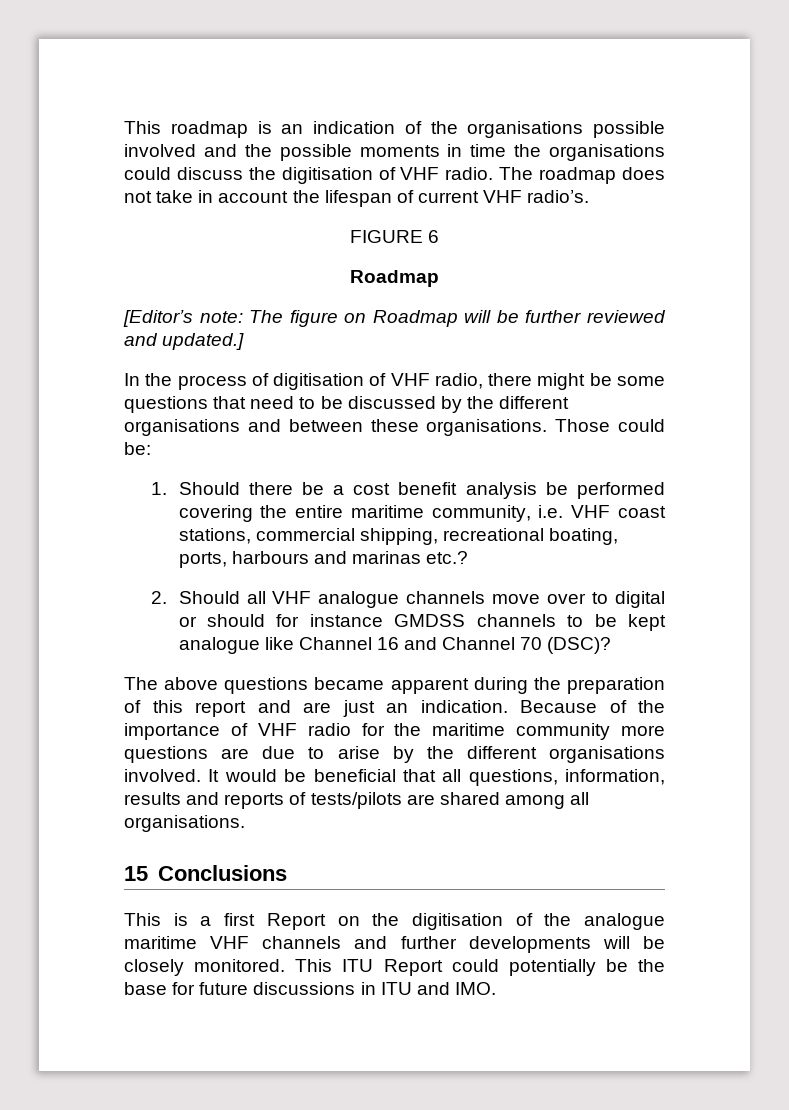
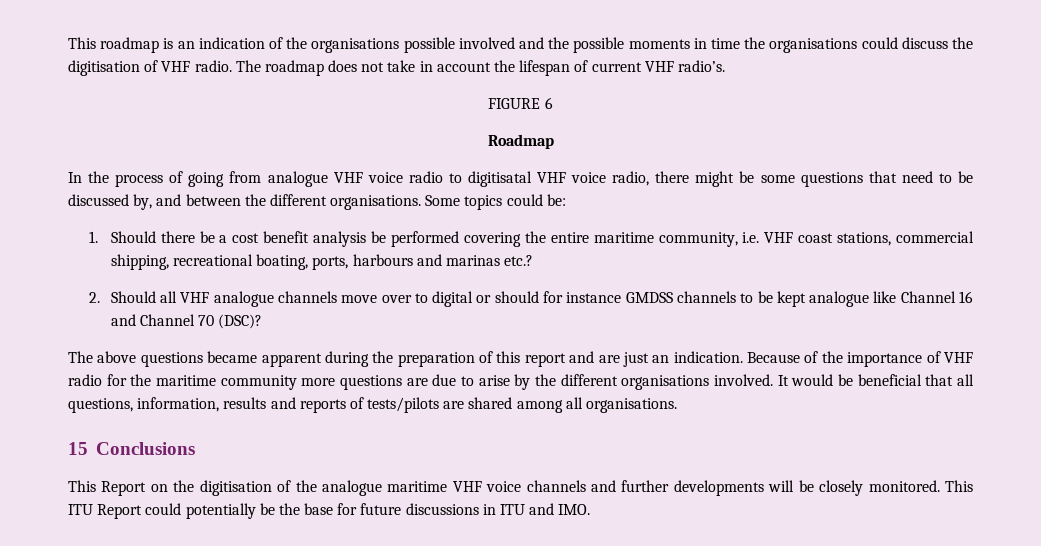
[123,310,666,327] [124,333,245,350] [124,373,430,390] [Editor’s note: The figure on Roadmap will be further reviewed and updated.] // In the process of digitisation of VHF -> [68,171,607,187] In the process of going from analogue VHF voice radio to digitisatal VHF voice
[440,396,570,413] [124,419,611,436] by the different organisations and between these organisations. Those -> [133,194,503,210] by, and between the different organisations. Some topics
[173,913,256,926] is a first -> (96, 486) none
(250, 942) none -> [486,481,522,492] voice

